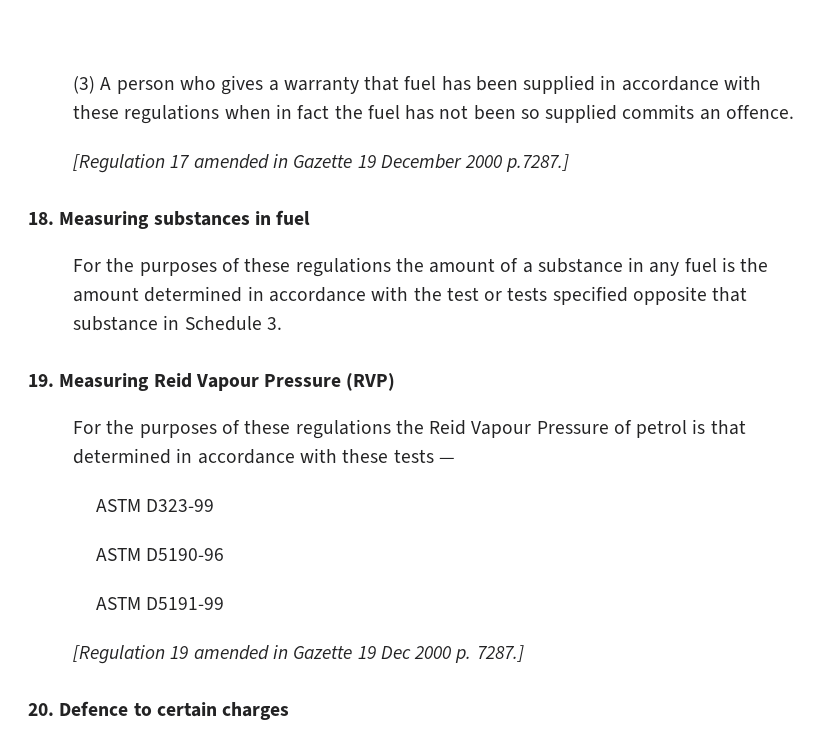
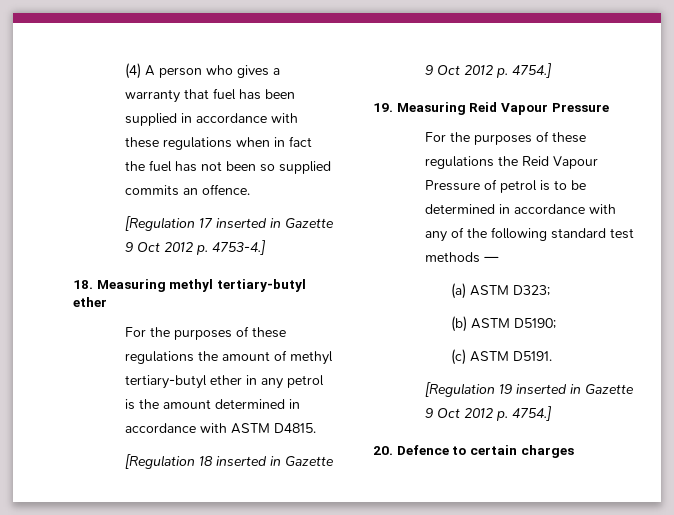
[73,76,96,94] (3) -> [125,63,142,79] (4)
[193,154,570,172] amended in Gazette 19 December 2000 p.7287.] -> [216,218,335,228] [125,240,267,255] inserted in Gazette 9 Oct 2012 p. 4753-4.]
[153,210,311,226] substances in fuel -> [169,279,306,292] [73,297,107,307] methyl tertiary-butyl ether
[522,258,623,273] a substance -> [290,351,334,365] [125,375,243,389] methyl tertiary-butyl ether
[684,258,717,272] fuel -> [287,375,325,388] petrol
[413,286,748,305] [73,315,283,331] the test or tests specified opposite that substance in Schedule 3. -> [231,423,317,434] [125,454,335,469] [425,63,553,78] ASTM D4815. // [Regulation 18 inserted in Gazette 9 Oct 2012 p. 4754.]
[346,373,396,391] (RVP) -> (609, 107) none
[710,420,746,435] [73,448,455,464] [95,499,215,512] [95,548,225,561] [95,597,225,610] that determined in accordance with these tests — // ASTM D323-99 // ASTM D5190-96 // ASTM D5191-99 -> [554,180,587,190] [425,204,617,214] [425,227,635,242] [425,252,500,263] [451,283,551,299] [451,316,557,332] [451,349,553,365] to be determined in accordance with any of the following standard test methods — // (a) ASTM D323; // (b) ASTM D5190; // (c) ASTM D5191.
[193,645,524,663] amended in Gazette 19 Dec 2000 p. 7287.] -> [516,384,635,394] [425,406,553,421] inserted in Gazette 9 Oct 2012 p. 4754.]

